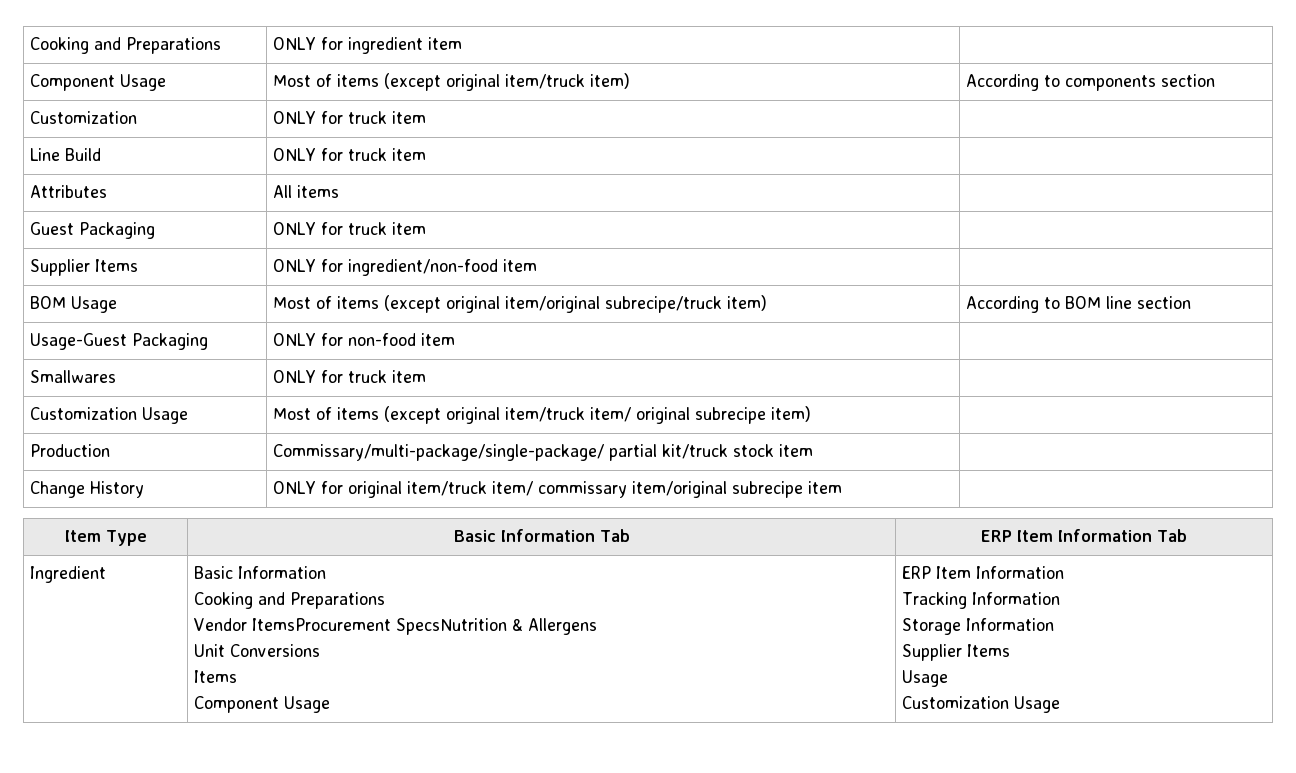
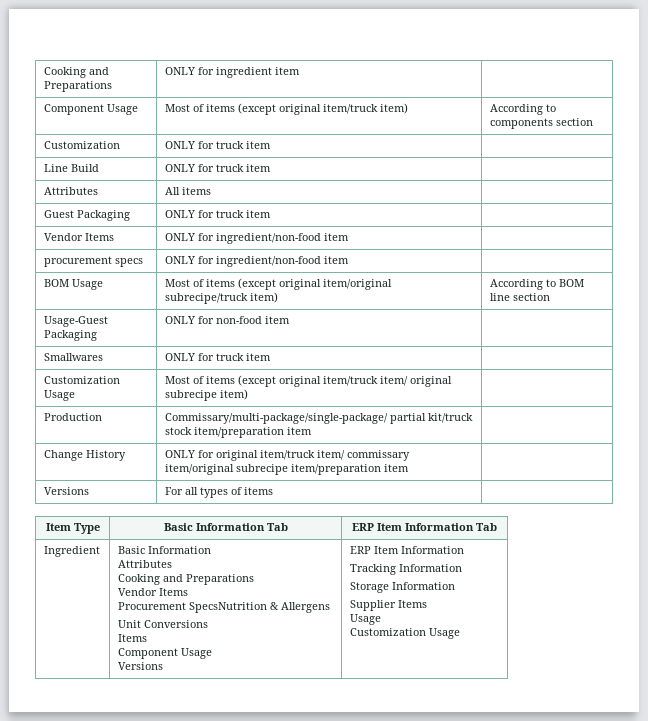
[30,259,91,276] Supplier -> [43,233,83,241] Vendor
(538, 265) none -> [43,256,143,267] [164,256,349,267] // procurement specs | ONLY for ingredient/non-food item |
(775, 450) none -> [193,427,284,438] item/preparation
[808,481,843,494] item | -> [290,464,409,475] [43,487,89,495] [164,487,273,498] item/preparation item | // Versions | For all types of items |
(327, 572) none -> [117,560,172,568] // Attributes
[252,618,392,631] ItemsProcurement -> [158,588,188,596] [117,602,186,610] Items // Procurement
(331, 704) none -> [117,662,163,670] // Versions

